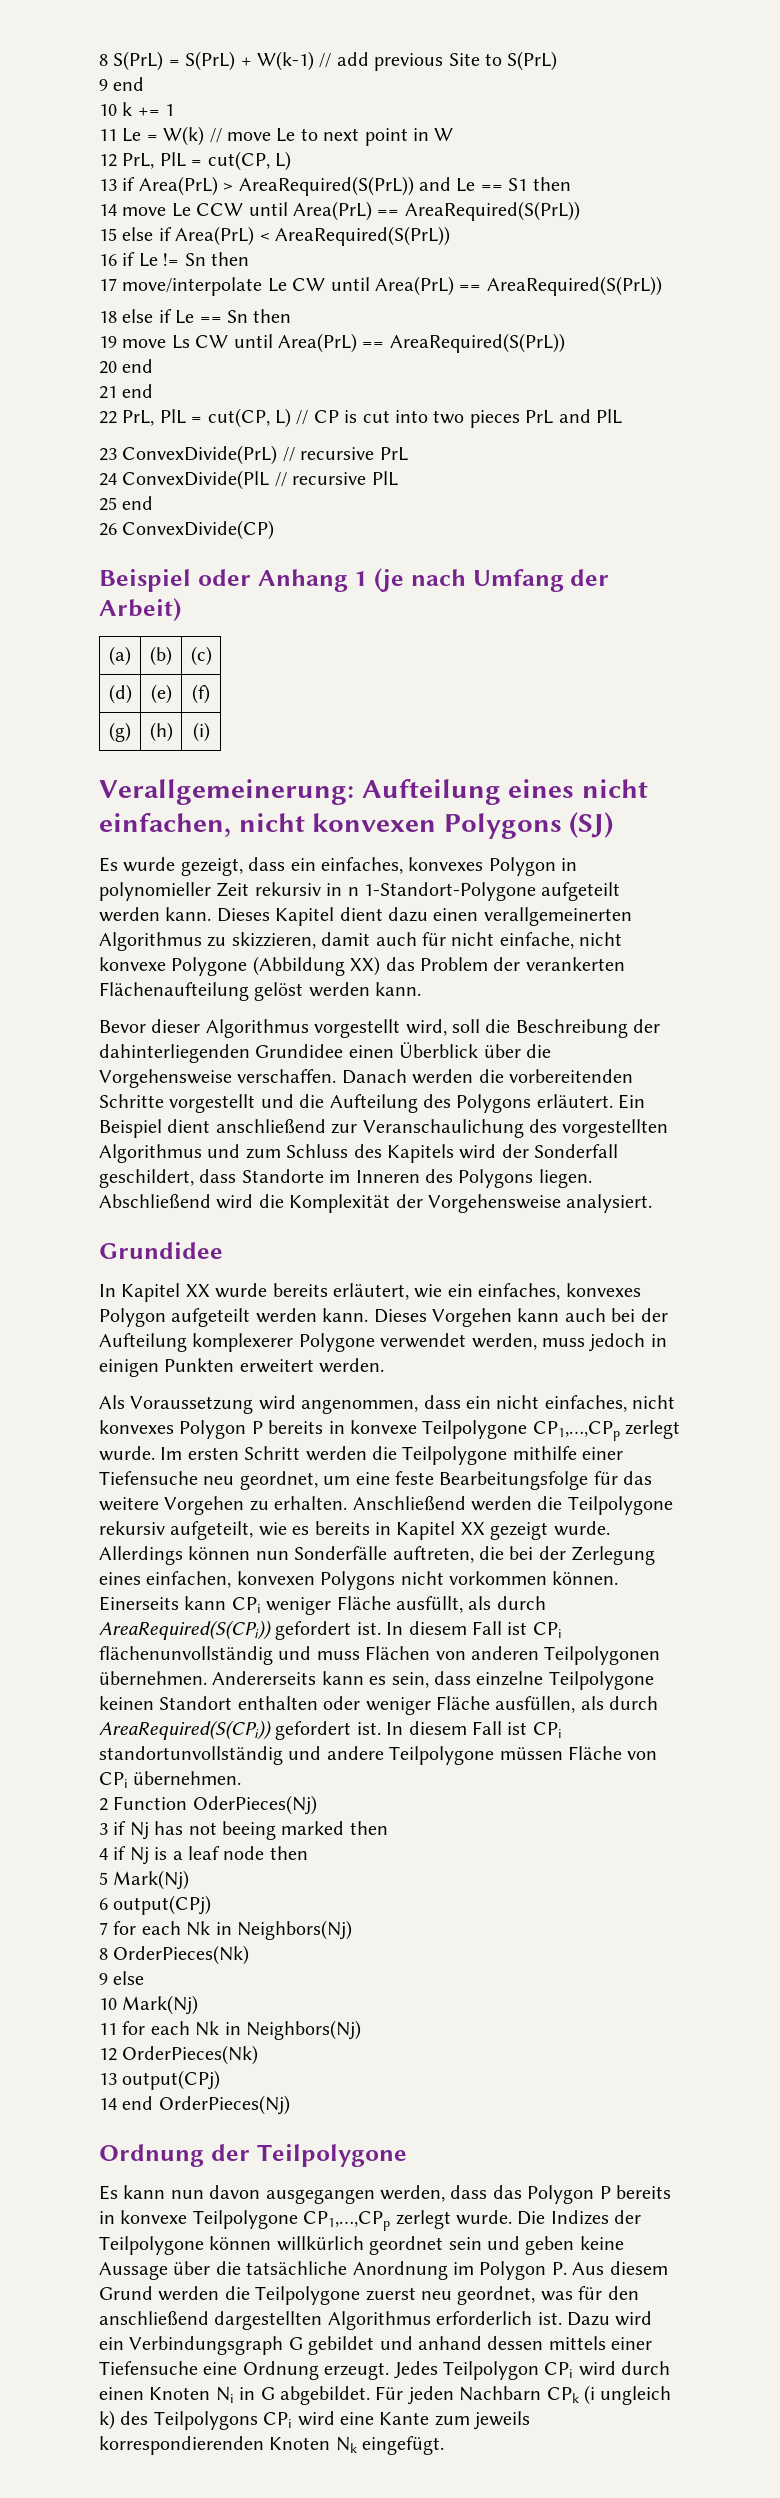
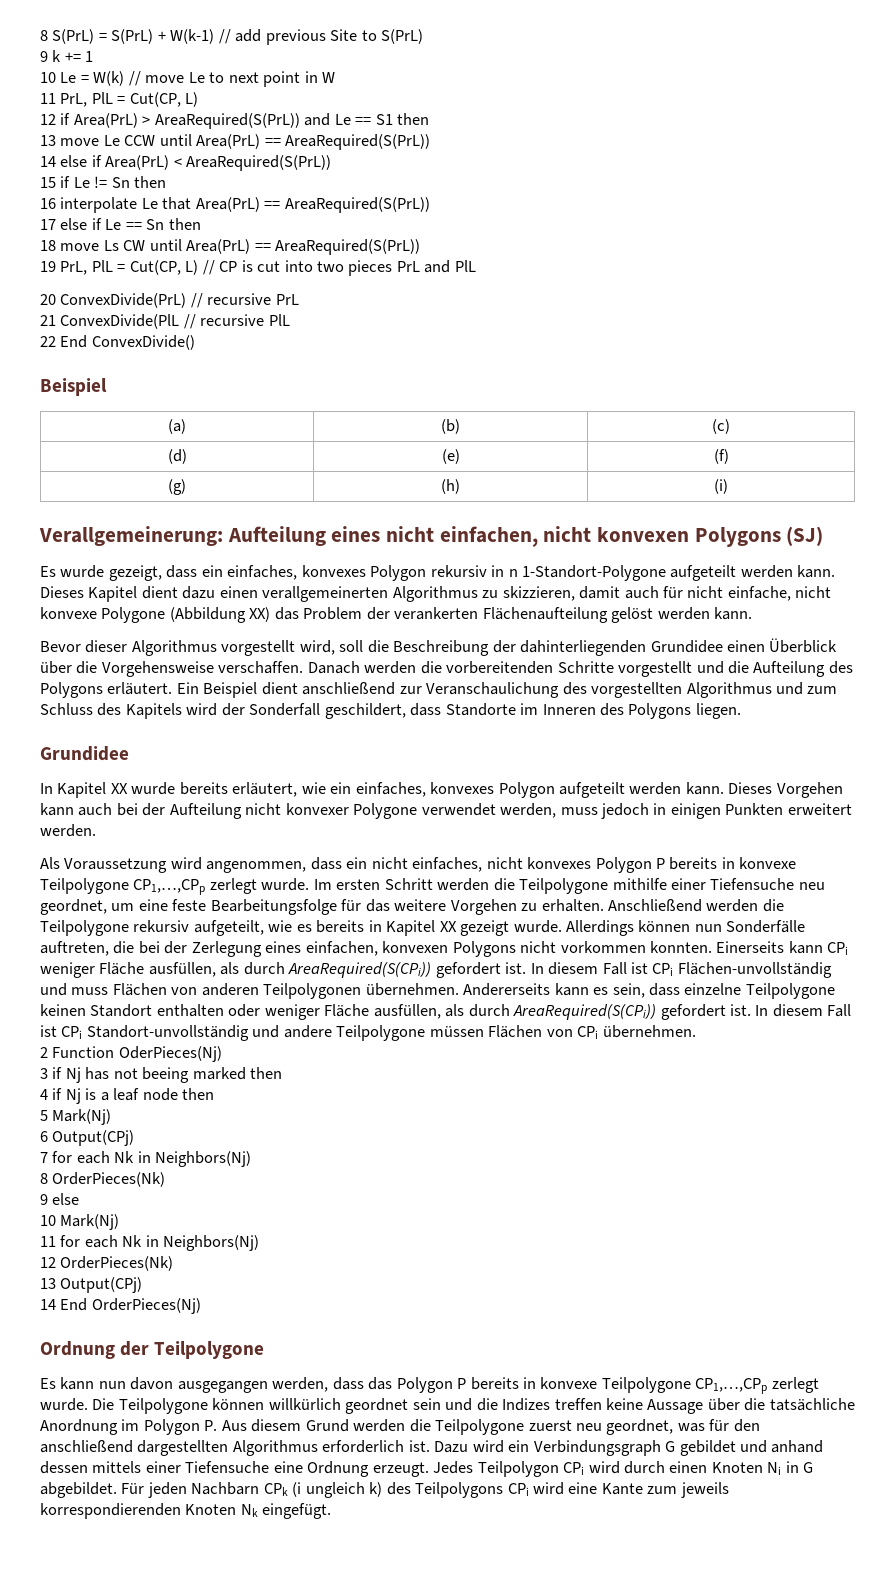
[113,77,145,91] [99,104,117,116] end // 10 -> (48, 56) none
[99,129,117,141] 11 -> [40,72,56,83] 10
[99,151,291,171] [99,179,117,191] 12 PrL, PlL = cut(CP, L) // 13 -> [40,92,199,107] [40,114,56,125] 11 PrL, PlL = Cut(CP, L) // 12
[99,204,117,216] 14 -> [40,135,56,146] 13
[99,228,117,241] 15 -> [40,156,56,167] 14
[99,254,117,266] 16 -> [40,177,56,188] 15
[99,276,662,296] [99,311,117,323] 17 move/interpolate Le CW until Area(PrL) == AreaRequired(S(PrL)) // 18 -> [40,197,430,213] [40,219,56,230] 16 interpolate Le that Area(PrL) == AreaRequired(S(PrL)) // 17
[99,336,117,348] 19 -> [40,240,56,251] 18
[99,359,154,374] [99,384,154,399] [99,408,270,428] 20 end // 21 end // 22 PrL, PlL = cut(CP, -> [40,260,181,275] 19 PrL, PlL = Cut(CP,
[99,448,117,461] 23 -> [40,294,56,305] 20
[99,473,117,486] 24 -> [40,315,56,326] 21
[99,496,154,511] [99,520,275,540] [99,568,610,592] [99,598,181,622] 25 end // 26 ConvexDivide(CP) // Beispiel oder Anhang 1 (je nach Umfang der Arbeit) -> [40,335,195,350] [40,378,107,396] 22 End ConvexDivide() // Beispiel
[561,858,578,871] [99,882,250,901] in polynomieller Zeit -> (427, 573) none
[99,1194,653,1213] Abschließend wird die Komplexität der Vorgehensweise analysiert. -> (741, 711) none
[192,1333,294,1352] komplexerer -> [245,803,349,815] nicht konvexer
[552,1571,619,1585] können. -> [650,941,713,953] konnten.
[396,1596,463,1613] ausfüllt, -> [148,962,216,977] ausfüllen,
[99,1646,273,1665] flächenunvollständig -> [677,962,832,978] Flächen-unvollständig
[99,1746,283,1765] standortunvollständig -> [86,1025,249,1041] Standort-unvollständig
[568,1746,622,1760] Fläche -> [488,1025,543,1038] Flächen
[113,1895,212,1915] output(CPj) -> [52,1130,135,1146] Output(CPj)
[122,2070,221,2090] [99,2096,154,2110] output(CPj) // 14 end -> [60,1277,143,1293] [40,1298,88,1311] Output(CPj) // 14 End
[550,2210,642,2225] Indizes der -> (115, 1404) none
[525,2236,575,2255] geben -> [476,1398,602,1411] die Indizes treffen

